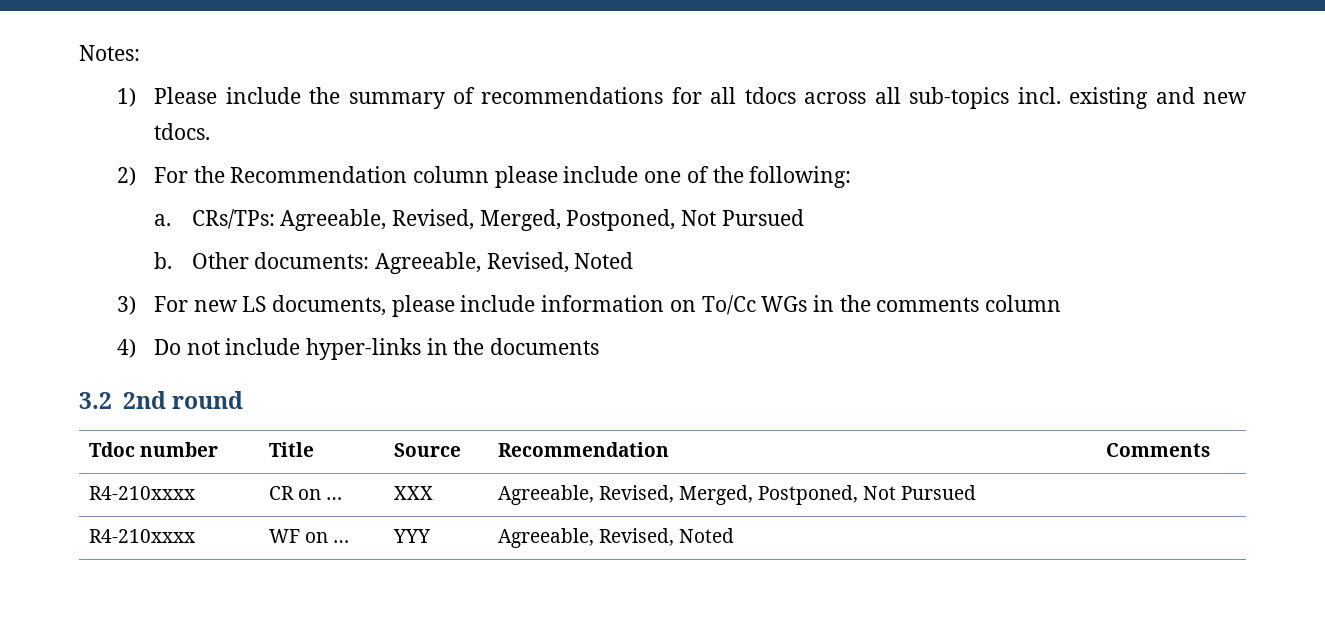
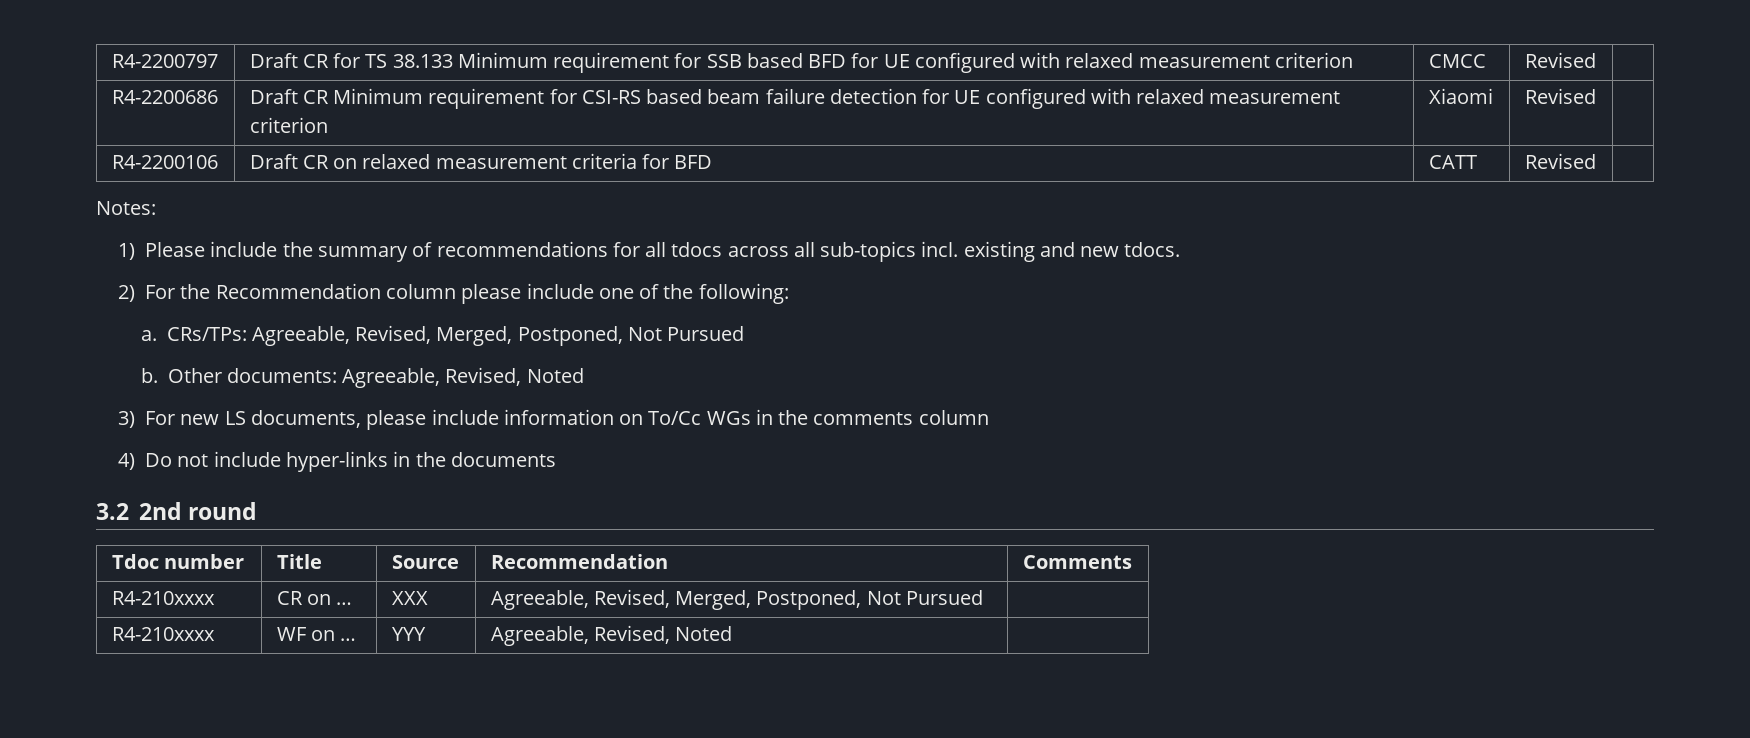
(79, 53) none -> [111,54,218,68] [249,52,1354,73] [1428,54,1486,68] [1524,52,1596,68] [111,90,218,104] [249,88,1341,109] [249,117,328,133] [1428,88,1493,104] [1524,88,1596,104] [111,155,218,169] [249,153,713,169] [1428,155,1477,169] [1524,153,1596,169] R4-2200797 | Draft CR for TS 38.133 Minimum requirement for SSB based BFD for UE configured with relaxed measurement criterion | CMCC | Revised | // R4-2200686 | Draft CR Minimum requirement for CSI-RS based beam failure detection for UE configured with relaxed measurement criterion | Xiaomi | Revised | // R4-2200106 | Draft CR on relaxed measurement criteria for BFD | CATT | Revised | //

